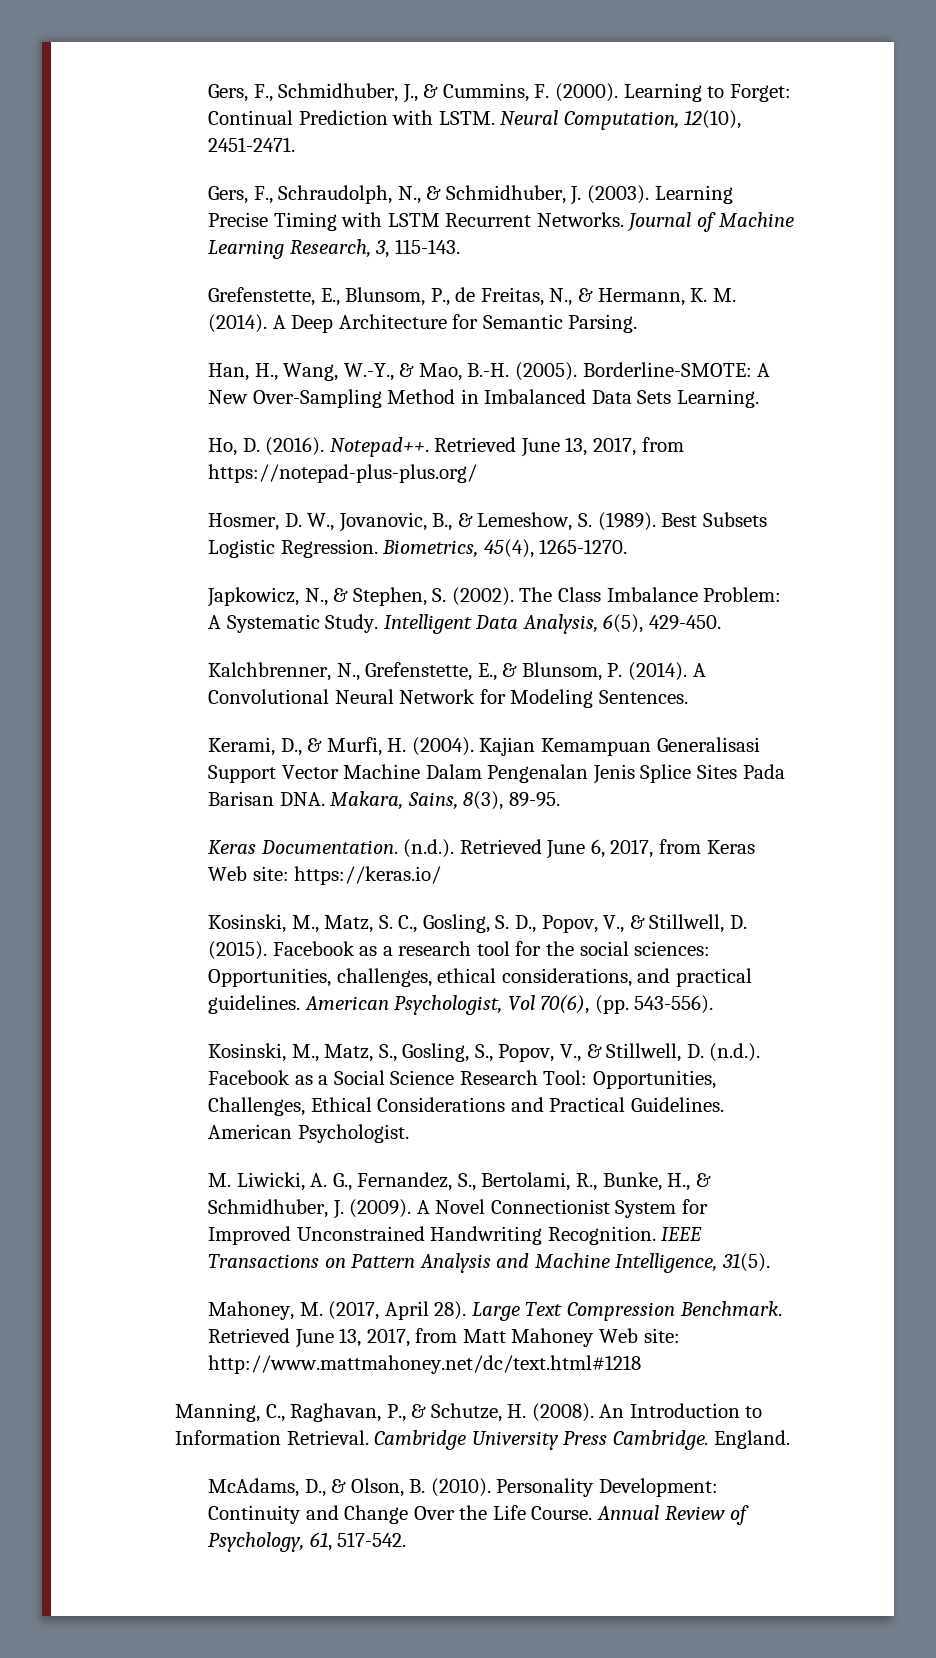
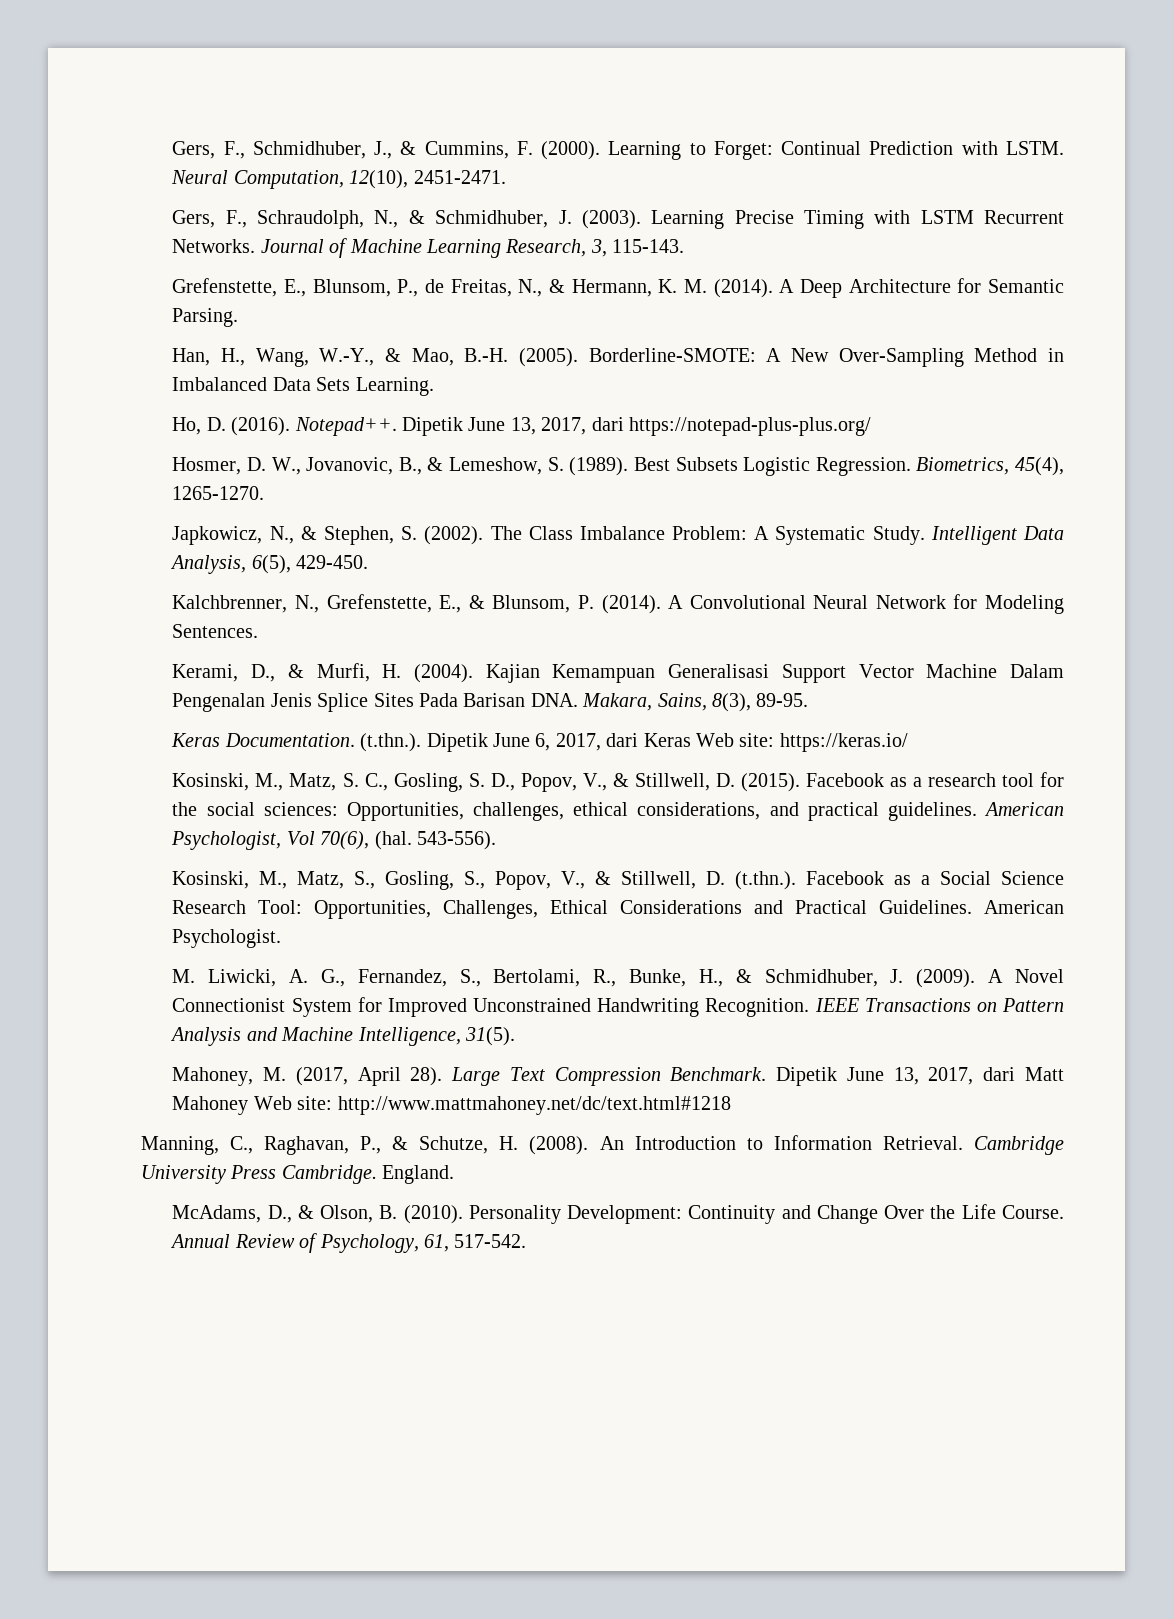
[434,437,684,457] Retrieved June 13, 2017, from -> [402,417,624,436] Dipetik June 13, 2017, dari
[403,839,542,858] (n.d.). Retrieved -> [360,733,488,752] (t.thn.). Dipetik
[658,839,701,854] from -> [606,733,639,747] dari
[594,995,629,1014] (pp. -> [374,831,412,850] (hal.
[709,1043,761,1062] (n.d.). -> [735,871,797,890] (t.thn.).
[208,1328,458,1348] Retrieved June 13, 2017, from -> [776,1067,1016,1086] Dipetik June 13, 2017, dari

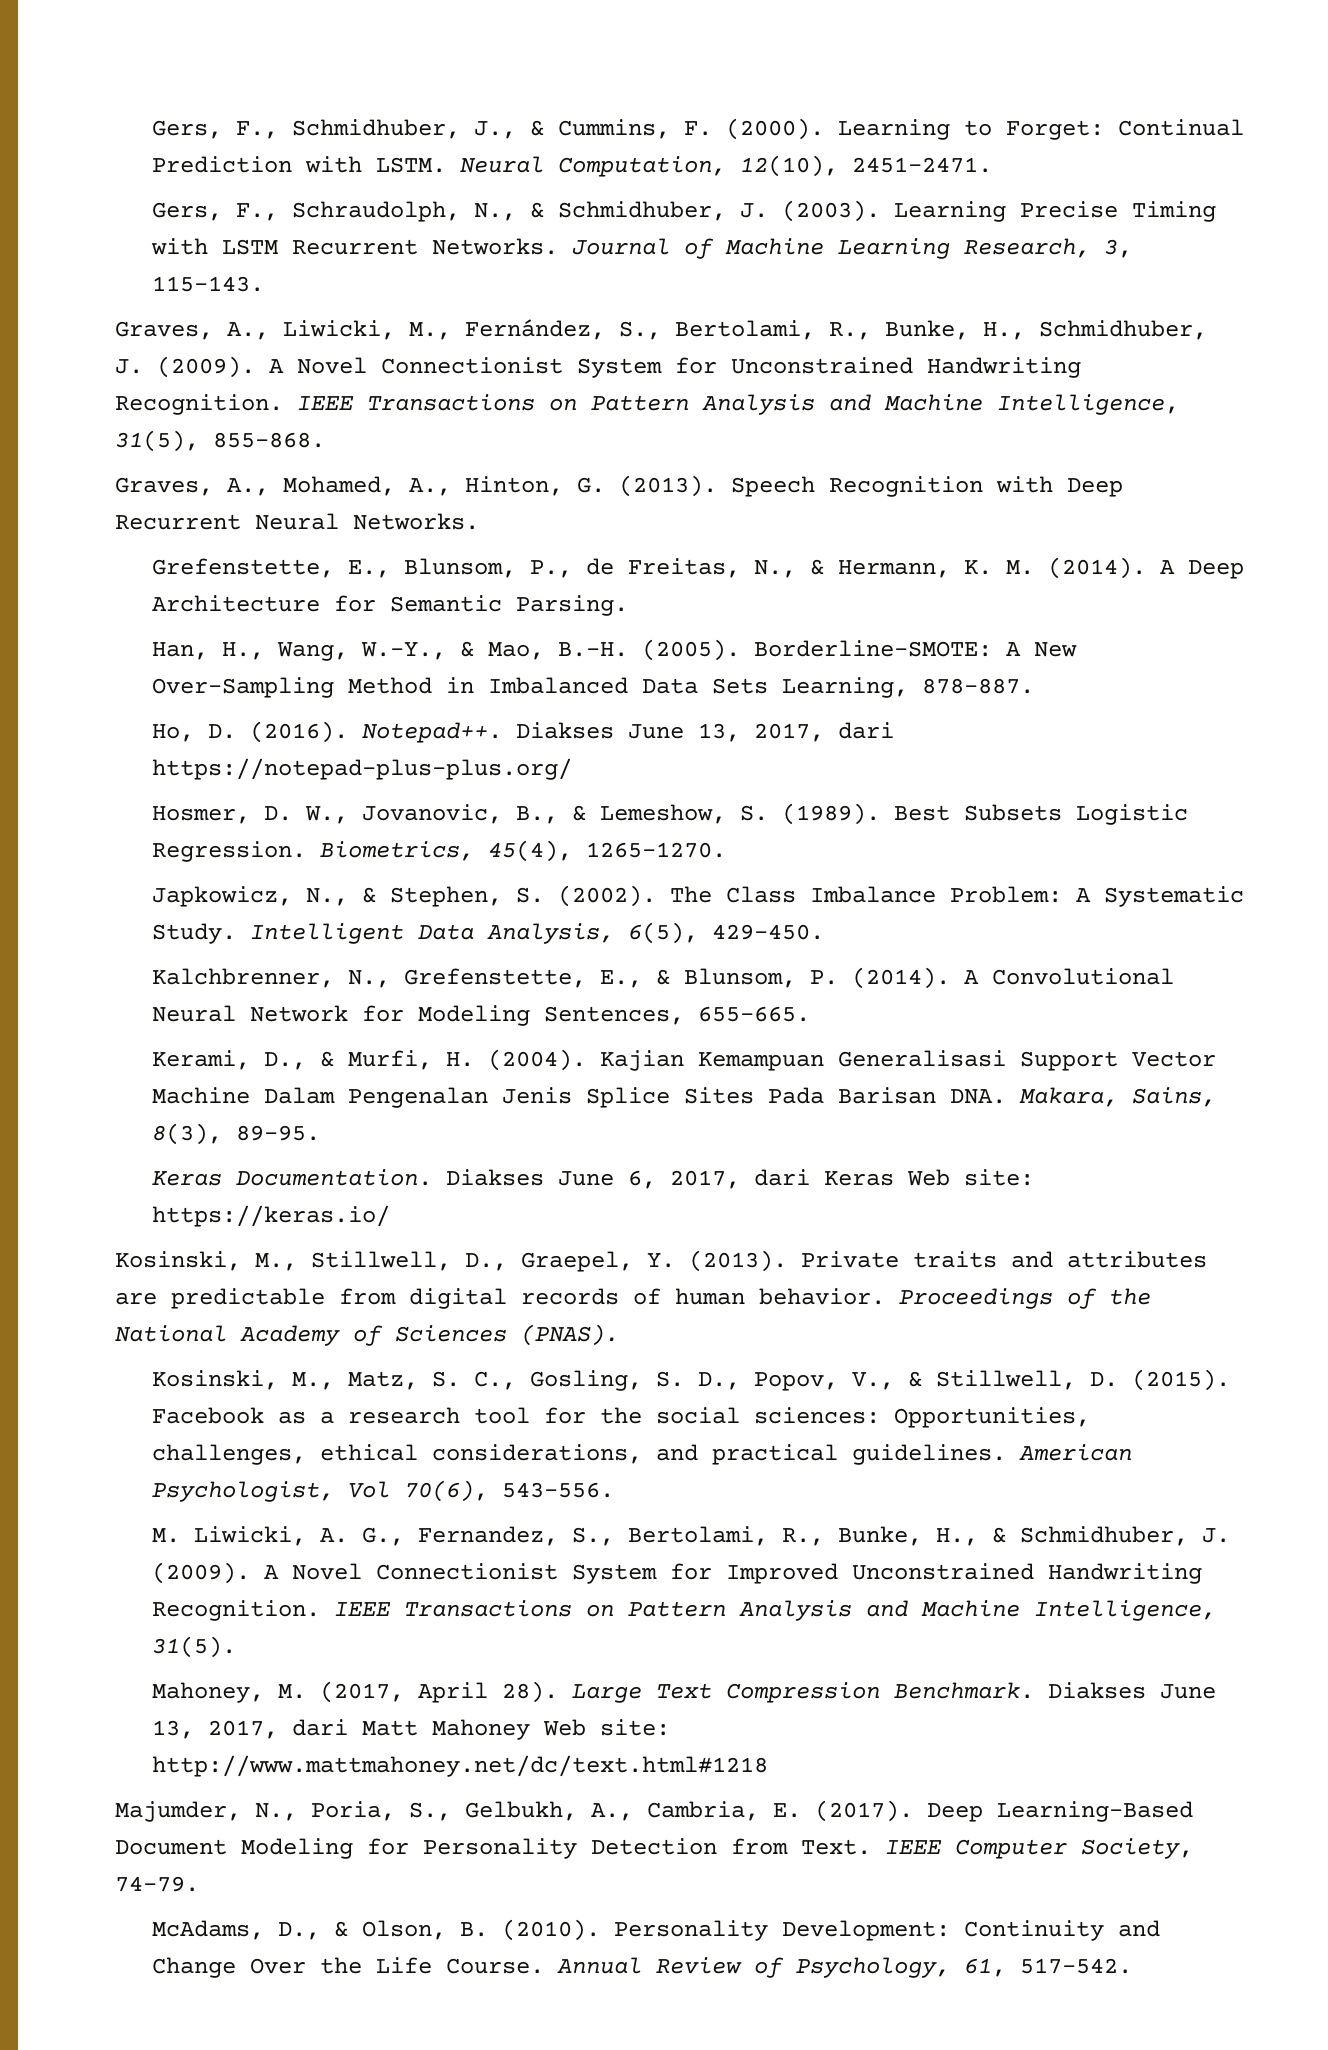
(685, 246) none -> [115,319,1208,340] [115,356,1082,378] [115,394,1180,415] [115,430,326,452] [115,475,1124,497] [115,513,480,530] // Graves, A., Liwicki, M., Fernández, S., Bertolami, R., Bunke, H., Schmidhuber, J. (2009). A Novel Connectionist System for Unconstrained Handwriting Recognition. IEEE Transactions on Pattern Analysis and Machine Intelligence, 31(5), 855–868. // Graves, A., Mohamed, A., Hinton, G. (2013). Speech Recognition with Deep Recurrent Neural Networks.
[355,377,434,396] Learning. -> [781,677,1034,698] Learning, 878-887.
[402,417,464,436] Dipetik -> [515,722,614,739] Diakses
[172,624,259,638] Sentences. -> [543,1006,810,1025] Sentences, 655-665.
[360,733,488,752] (t.thn.). Dipetik -> [445,1169,544,1186] Diakses
(908, 742) none -> [115,1250,1208,1272] [115,1288,1152,1309] [115,1324,620,1346] // Kosinski, M., Stillwell, D., Graepel, Y. (2013). Private traits and attributes are predictable from digital records of human behavior. Proceedings of the National Academy of Sciences (PNAS).
[374,831,497,850] [172,871,1065,890] [172,900,1064,919] [172,929,282,948] (hal. 543-556). // Kosinski, M., Matz, S., Gosling, S., Popov, V., & Stillwell, D. (t.thn.). Facebook as a Social Science Research Tool: Opportunities, Challenges, Ethical Considerations and Practical Guidelines. American Psychologist. -> [501,1482,614,1498] 543-556.
[776,1067,838,1086] Dipetik -> [1047,1682,1146,1699] Diakses
[140,1135,1064,1155] [140,1165,454,1184] Manning, C., Raghavan, P., & Schutze, H. (2008). An Introduction to Information Retrieval. Cambridge University Press Cambridge. England. -> [115,1800,1194,1822] [115,1838,1194,1859] [115,1876,200,1892] Majumder, N., Poria, S., Gelbukh, A., Cambria, E. (2017). Deep Learning-Based Document Modeling for Personality Detection from Text. IEEE Computer Society, 74-79.

